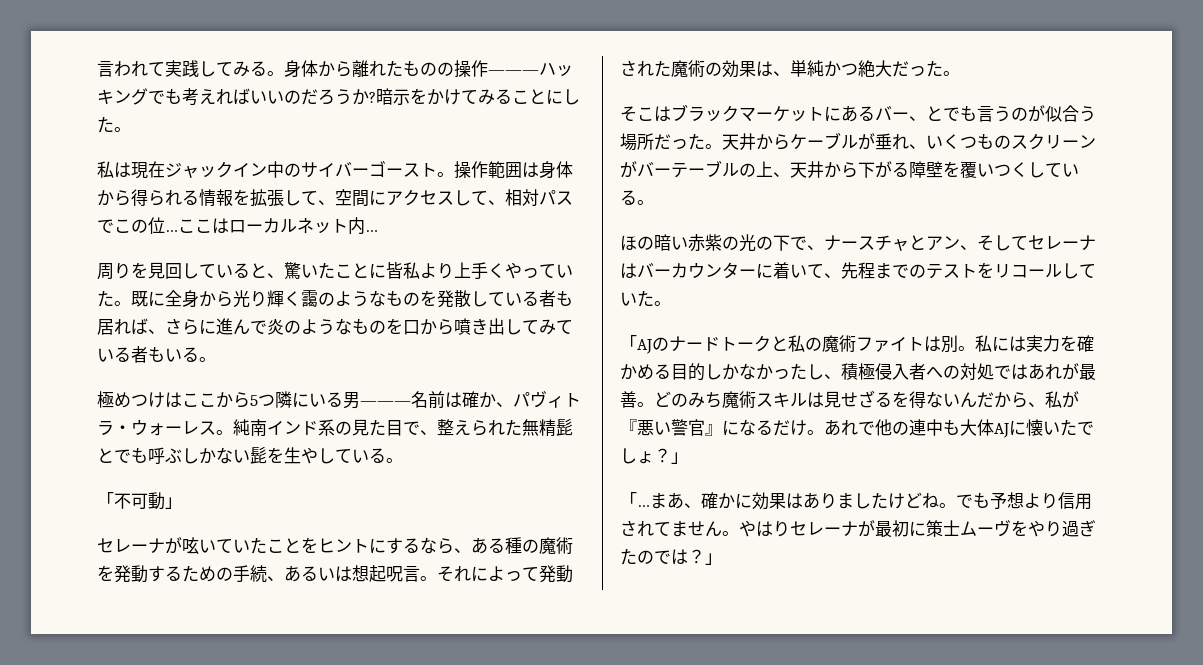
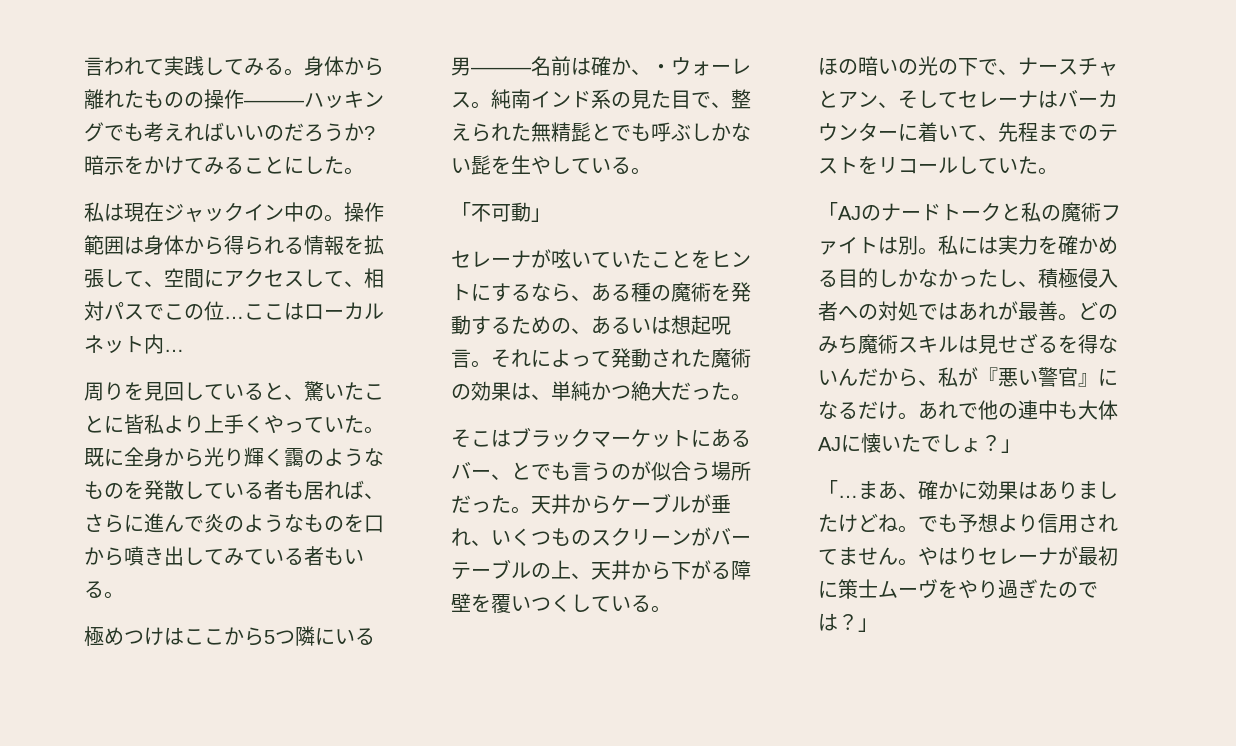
[301,160,437,178] サイバーゴースト -> (324, 213) none
[513,391,581,408] [97,420,114,436] パヴィトラ -> (651, 72) none
[233,565,267,583] 手続 -> (571, 326) none
[688,234,722,252] 赤紫 -> (898, 66) none

